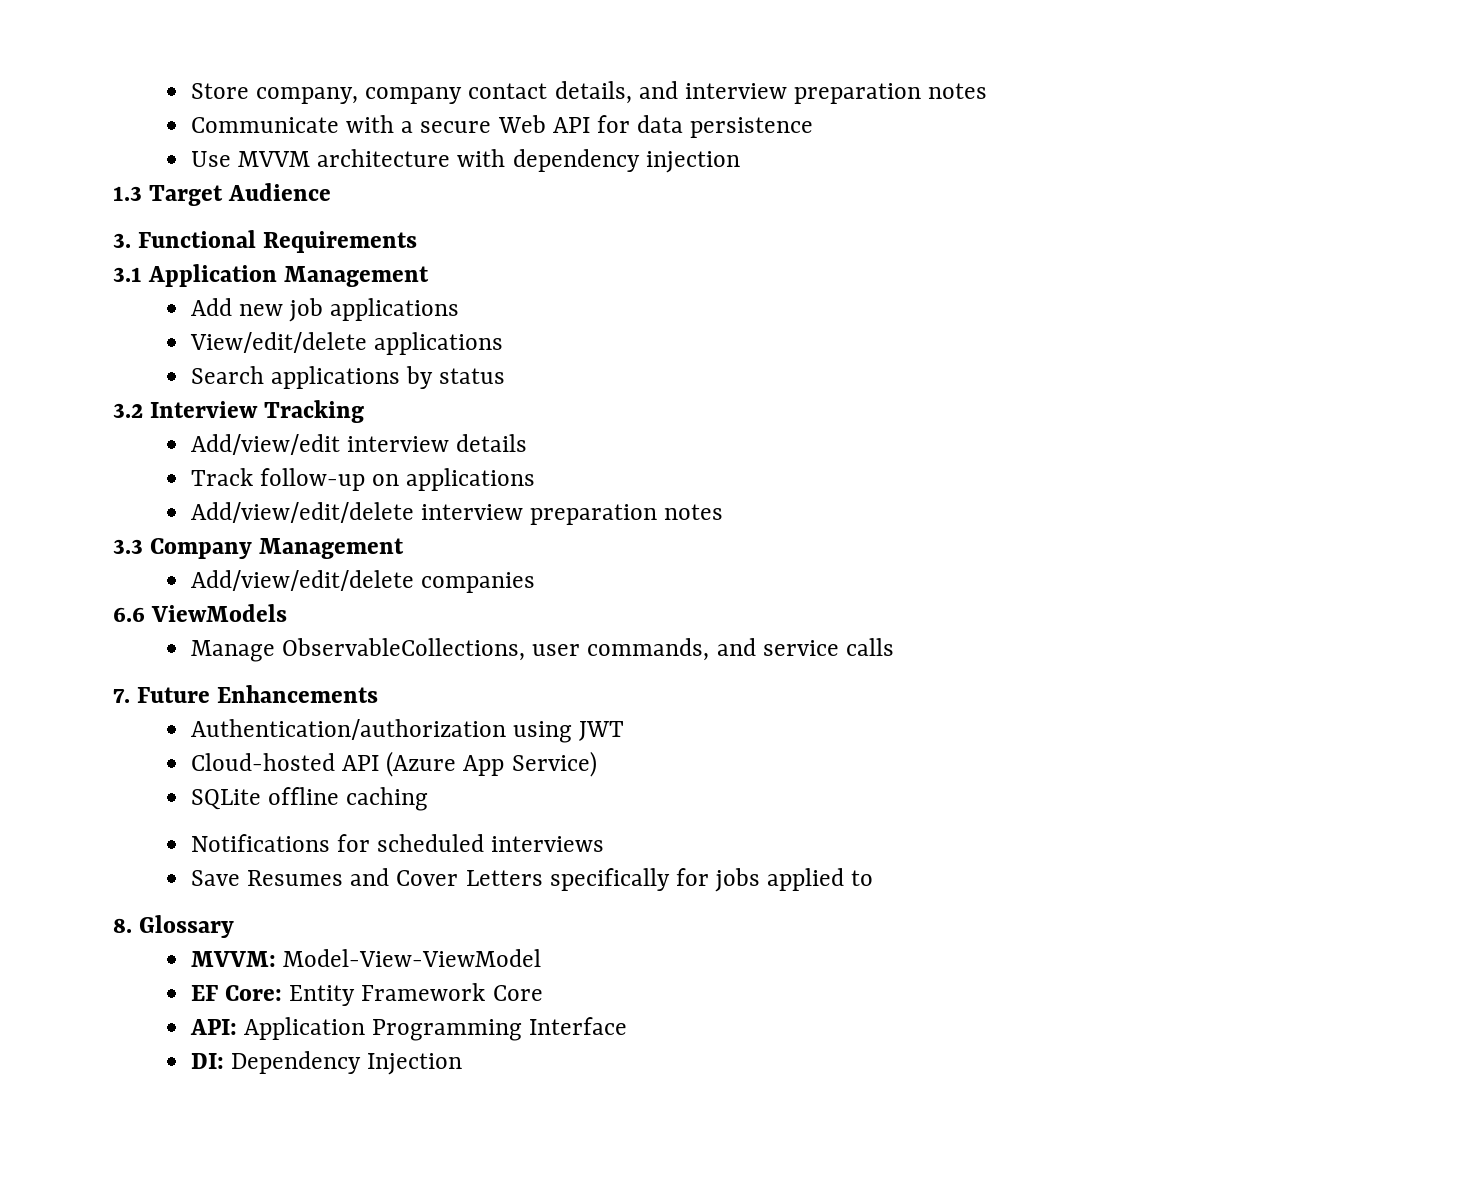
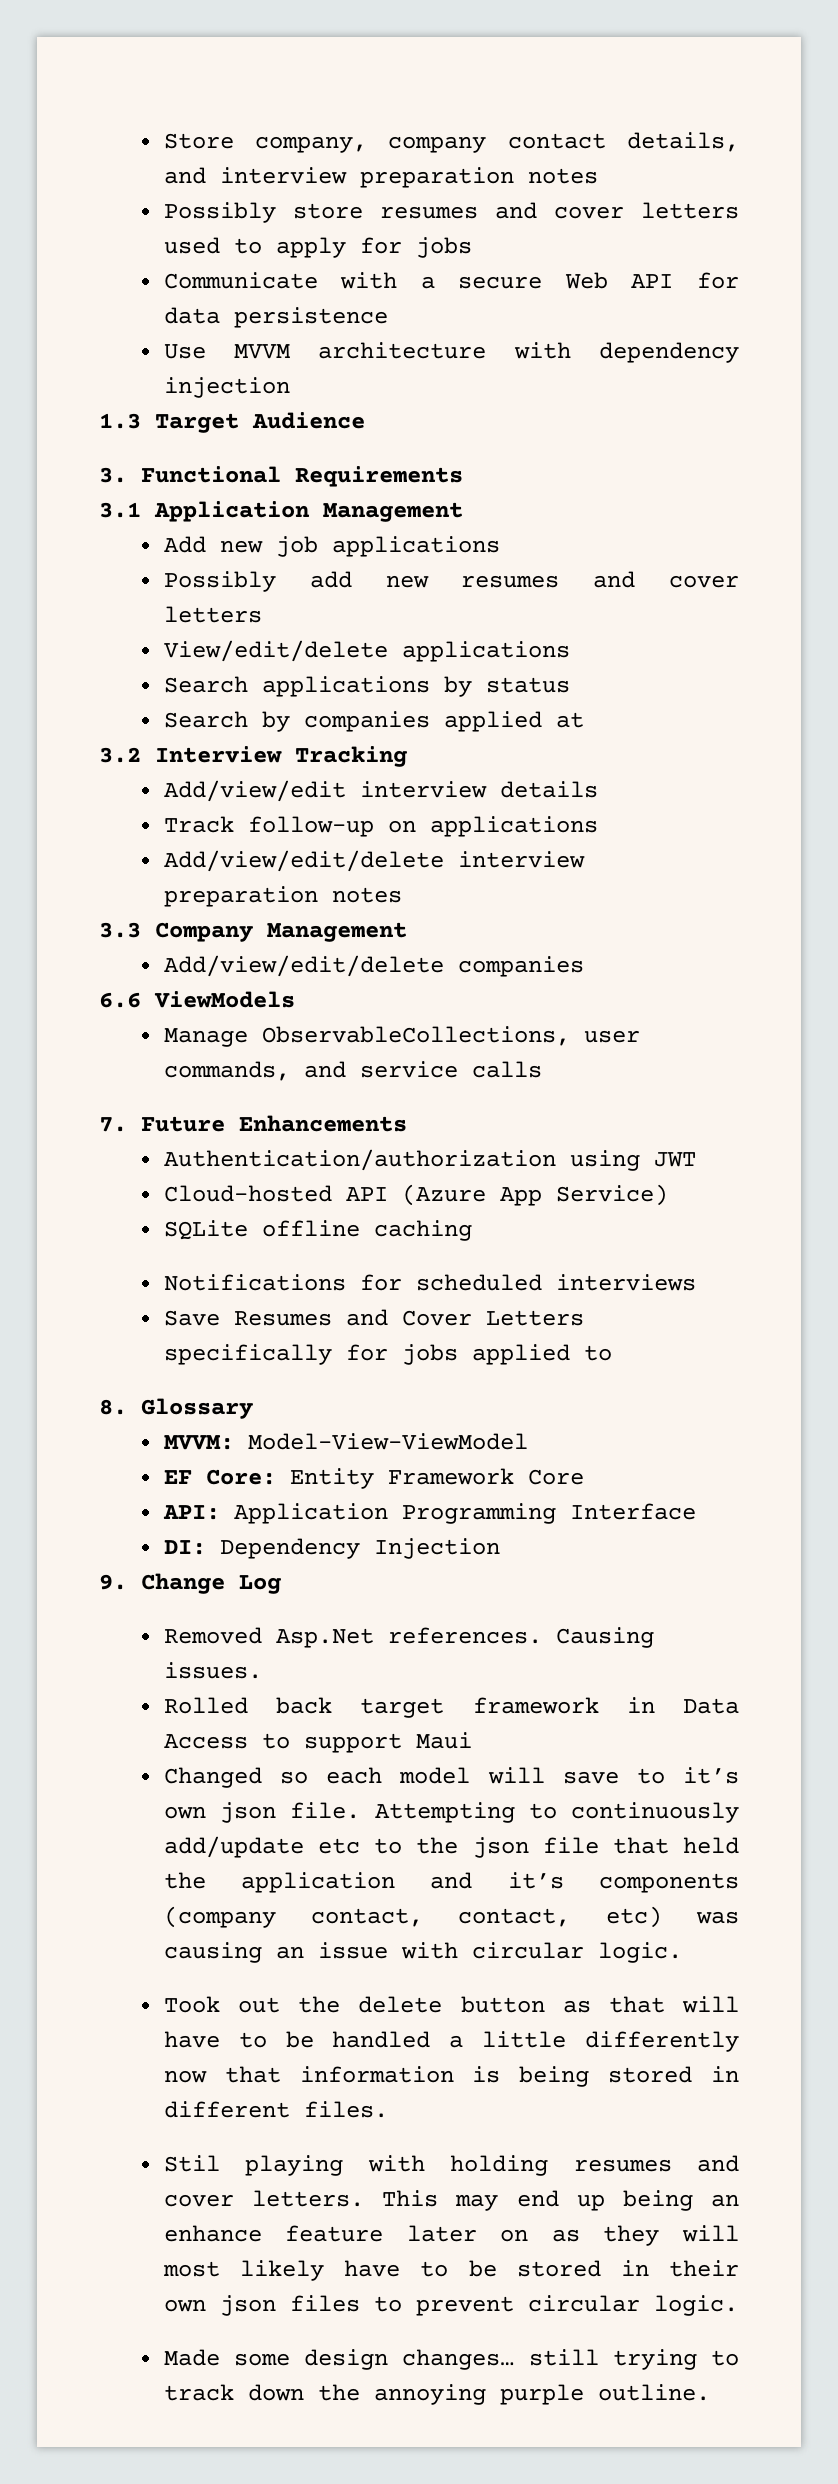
(988, 91) none -> [163,202,739,223] [163,237,472,258] // Possibly store resumes and cover letters used to apply for jobs
(460, 309) none -> [163,571,739,592] [163,606,262,623] // Possibly add new resumes and cover letters
(506, 376) none -> [163,711,584,732] // Search by companies applied at
(463, 1064) none -> [99,1573,281,1594] [163,1627,654,1648] [163,1662,262,1679] [163,1697,739,1718] [163,1732,472,1753] [163,1767,739,1788] [163,1802,739,1823] [163,1836,739,1858] [163,1872,739,1893] [163,1906,739,1928] [163,1942,682,1963] [163,1996,739,2013] [163,2031,739,2052] [163,2066,739,2087] [163,2101,388,2118] [163,2155,739,2176] [163,2190,739,2211] [163,2225,739,2246] [162,2260,739,2281] [163,2295,738,2316] [163,2349,739,2370] [163,2384,710,2405] // 9. Change Log // Removed Asp.Net references. Causing issues. // Rolled back target framework in Data Access to support Maui // Changed so each model will save to it’s own json file. Attempting to continuously add/update etc to the json file that held the application and it’s components (company contact, contact, etc) was causing an issue with circular logic. // Took out the delete button as that will have to be handled a little differently now that information is being stored in different files. // Stil playing with holding resumes and cover letters. This may end up being an enhance feature later on as they will most likely have to be stored in their own json files to prevent circular logic. // Made some design changes… still trying to track down the annoying purple outline.

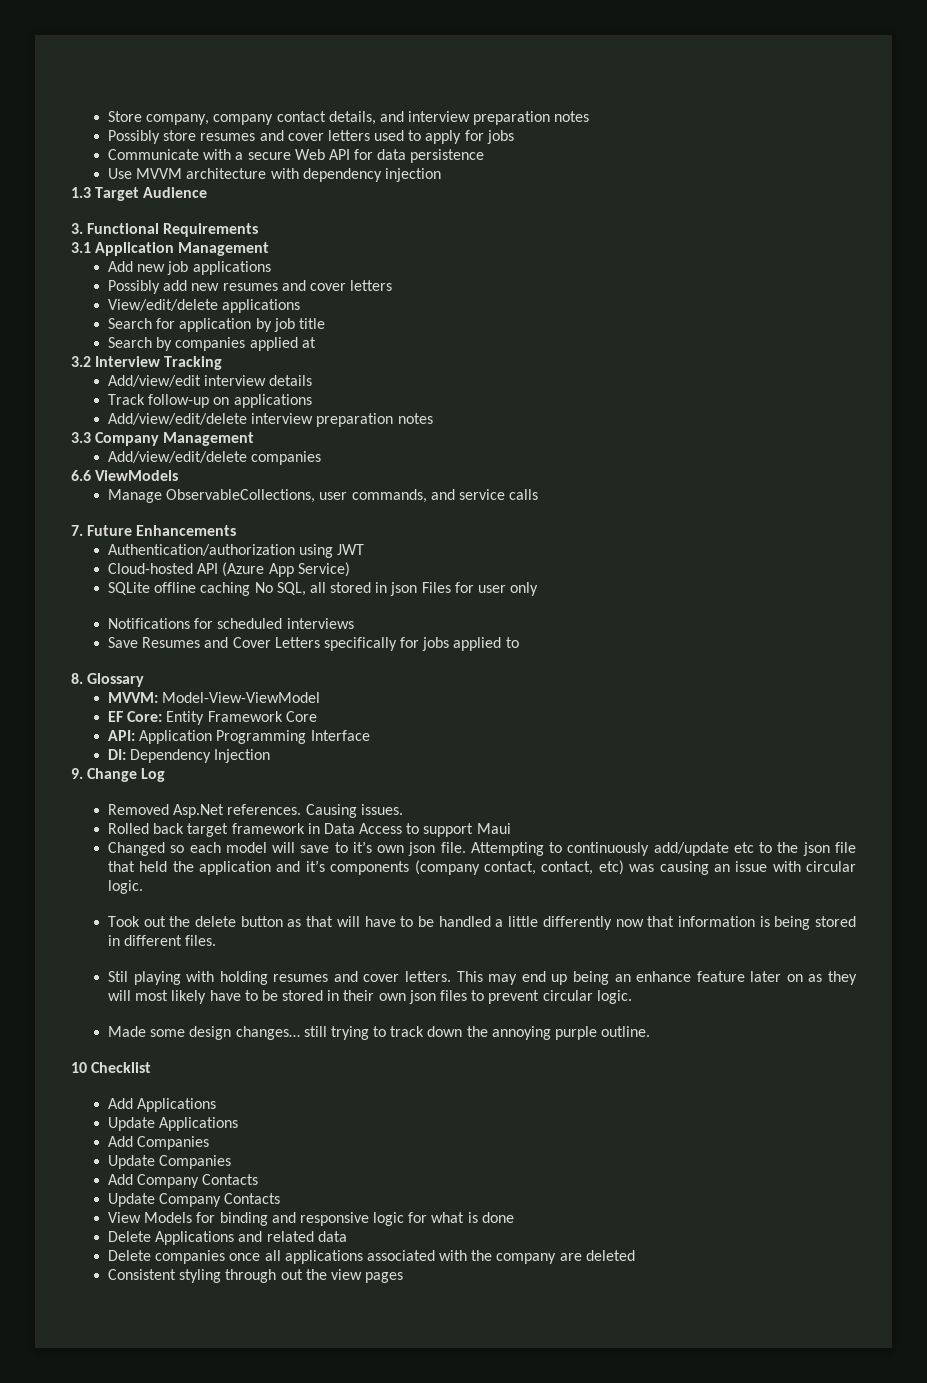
[261,676,570,697] applications by status -> [156,318,325,332] for application by job title
(472, 1230) none -> [254,582,539,596] No SQL, all stored in json Files for user only
(710, 2392) none -> [71,1062,152,1073] [107,1098,217,1112] [107,1117,239,1131] [107,1136,210,1150] [107,1155,232,1169] [107,1174,259,1188] [107,1193,281,1207] [107,1212,514,1226] [107,1231,347,1245] [107,1250,635,1264] [107,1269,404,1283] // 10 Checklist // Add Applications // Update Applications // Add Companies // Update Companies // Add Company Contacts // Update Company Contacts // View Models for binding and responsive logic for what is done // Delete Applications and related data // Delete companies once all applications associated with the company are deleted // Consistent styling through out the view pages

